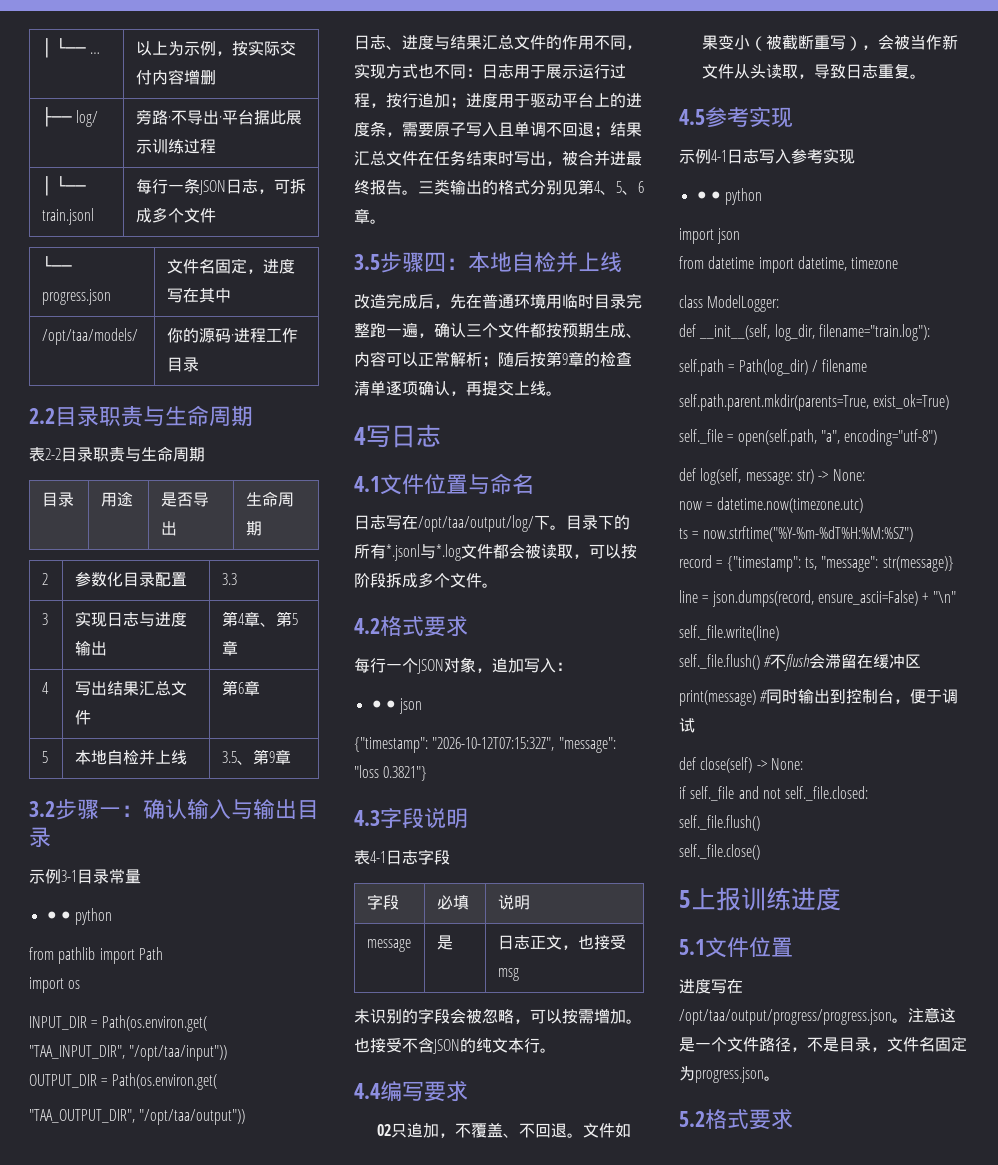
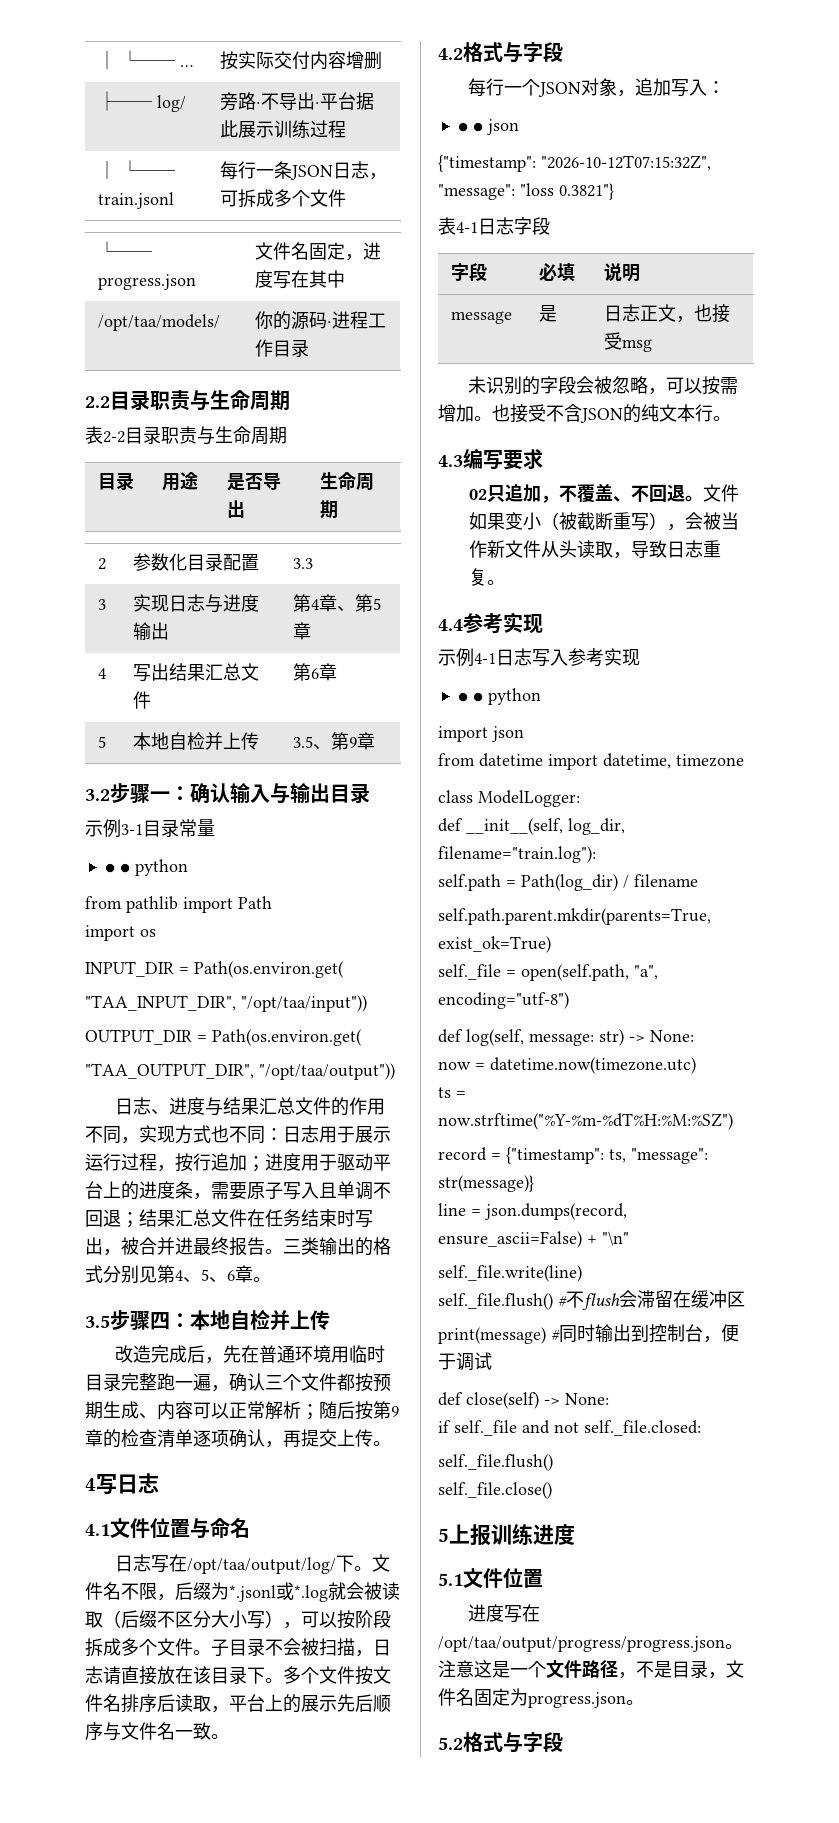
[135,41,232,56] 以上为示例， -> (194, 66) none
[170,750,187,765] 线 -> [241,732,260,750] 传
[600,252,622,273] 线 -> [310,1310,330,1330] 传
[530,381,546,396] 线 -> [355,1429,373,1447] 传
[566,515,630,530] [354,543,573,561] 目录下的所有*.jsonl与*.log文件都会被读取 -> [372,1554,391,1572] [85,1582,400,1602] [85,1610,283,1629] 文件名不限，后缀为*.jsonl或*.log就会被读取（后缀不区分大小写）
(498, 585) none -> [211,1638,391,1657] [85,1666,391,1685] [85,1694,391,1713] [85,1722,229,1741] 子目录不会被扫描，日志请直接放在该目录下。多个文件按文件名排序后读取，平台上的展示先后顺序与文件名一致。
[424,616,468,637] 要求 -> [503,42,563,63] 与字段
[354,808,468,829] // 4.3字段说明 -> (614, 191) none
[354,1083,380,1099] 4.4 -> [438,455,463,467] 4.3
[679,109,705,125] 4.5 -> [438,619,463,631] 4.4
[749,1109,793,1130] 要求 -> [503,1732,563,1753] 与字段

